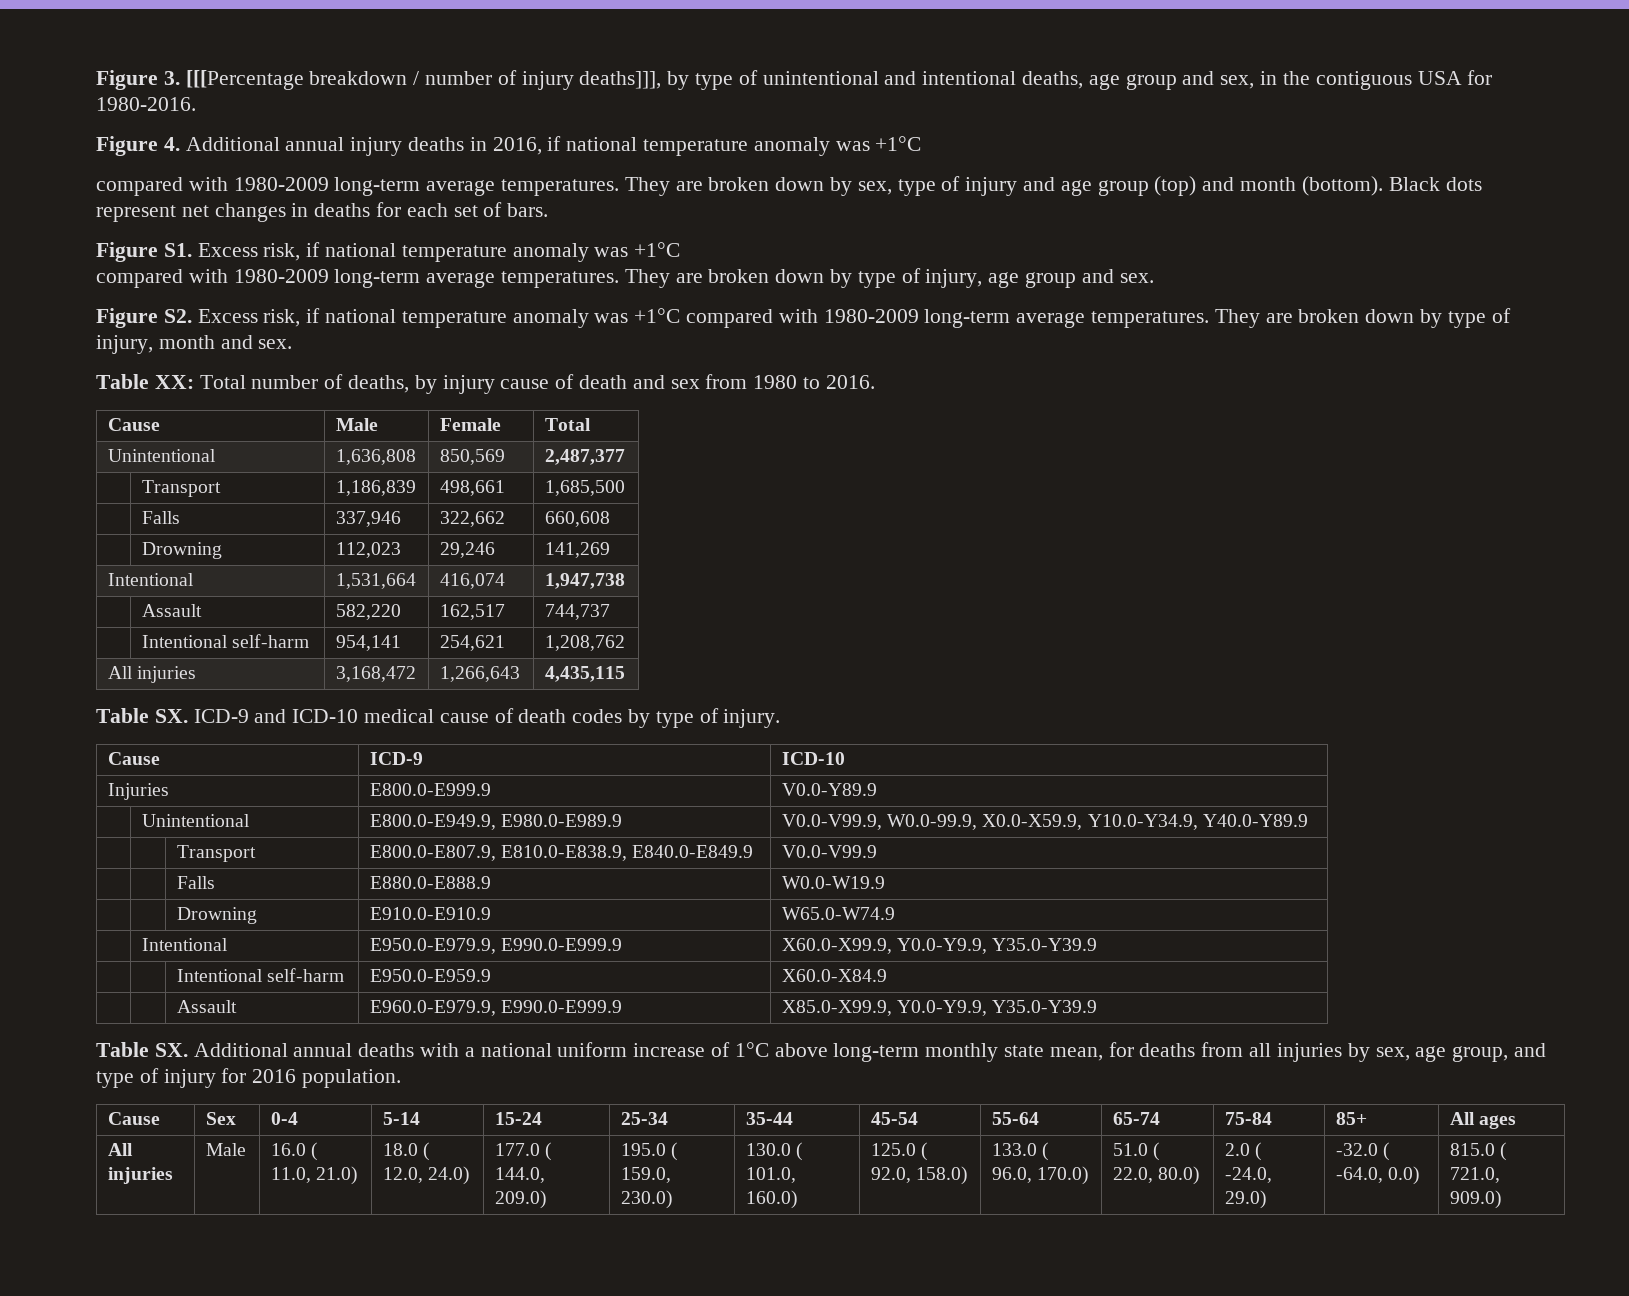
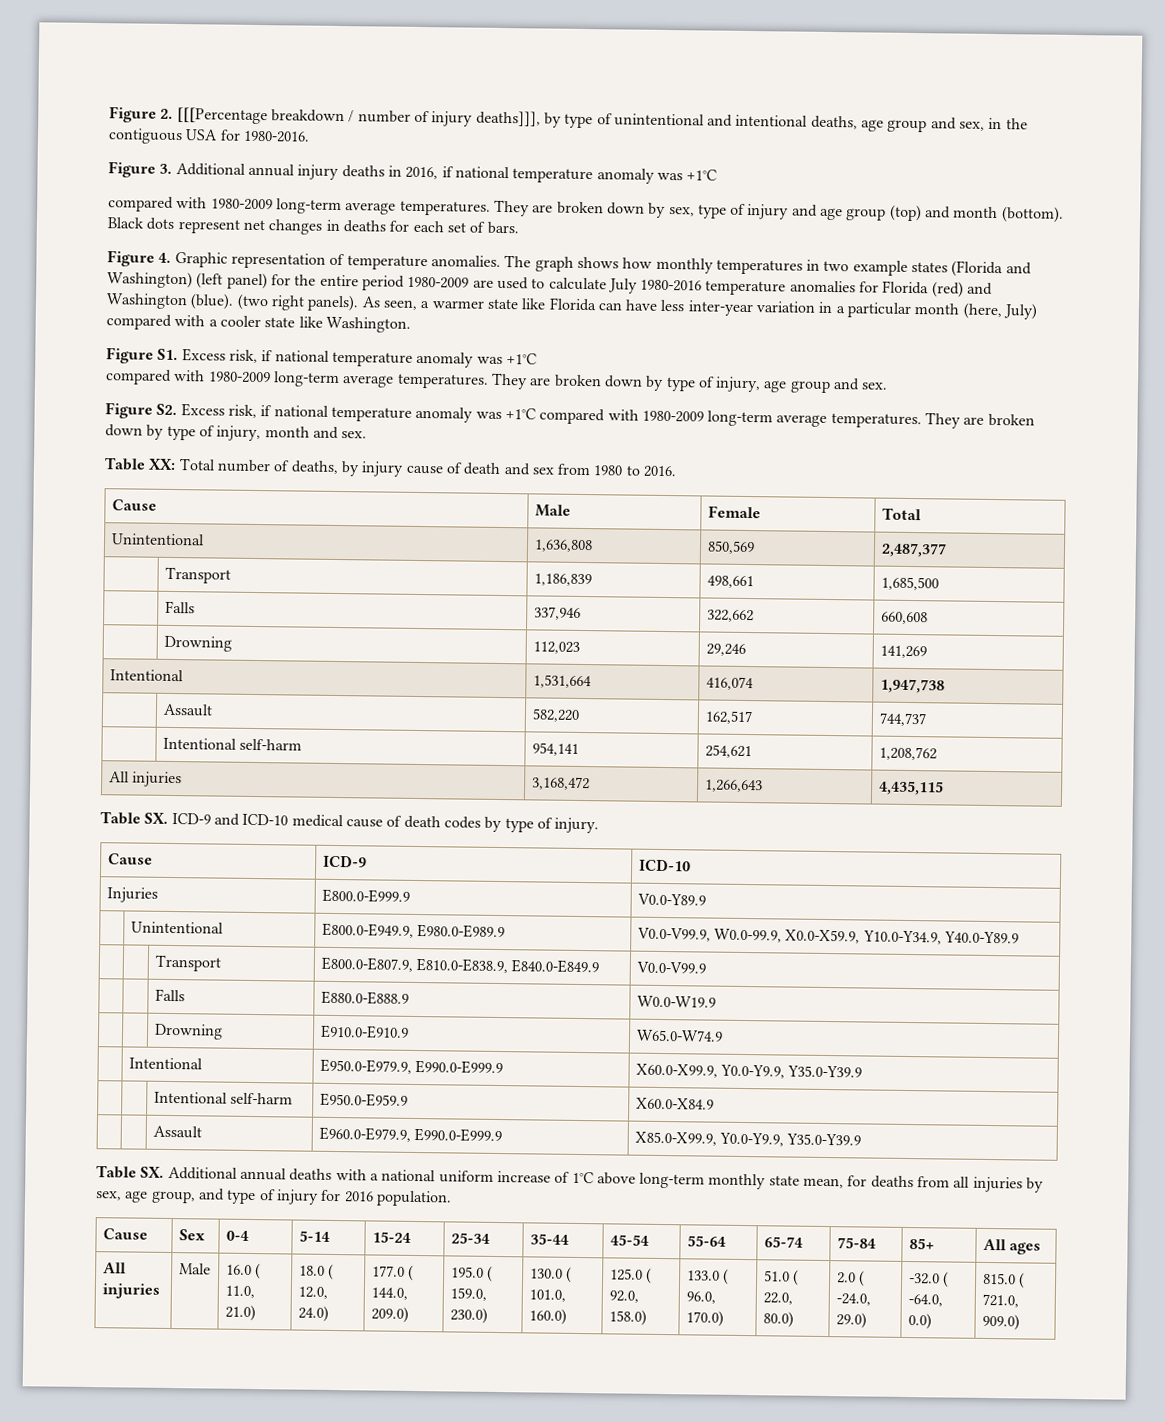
[96,70,180,90] Figure 3. -> [109,106,174,123] Figure 2.
[163,137,180,151] 4. -> [159,163,173,174] 3.
(549, 210) none -> [107,250,1032,278] [107,271,994,298] [106,293,1039,320] [106,314,411,333] // Figure 4. Graphic representation of temperature anomalies. The graph shows how monthly temperatures in two example states (Florida and Washington) (left panel) for the entire period 1980-2009 are used to calculate July 1980-2016 temperature anomalies for Florida (red) and Washington (blue). (two right panels). As seen, a warmer state like Florida can have less inter-year variation in a particular month (here, July) compared with a cooler state like Washington.

